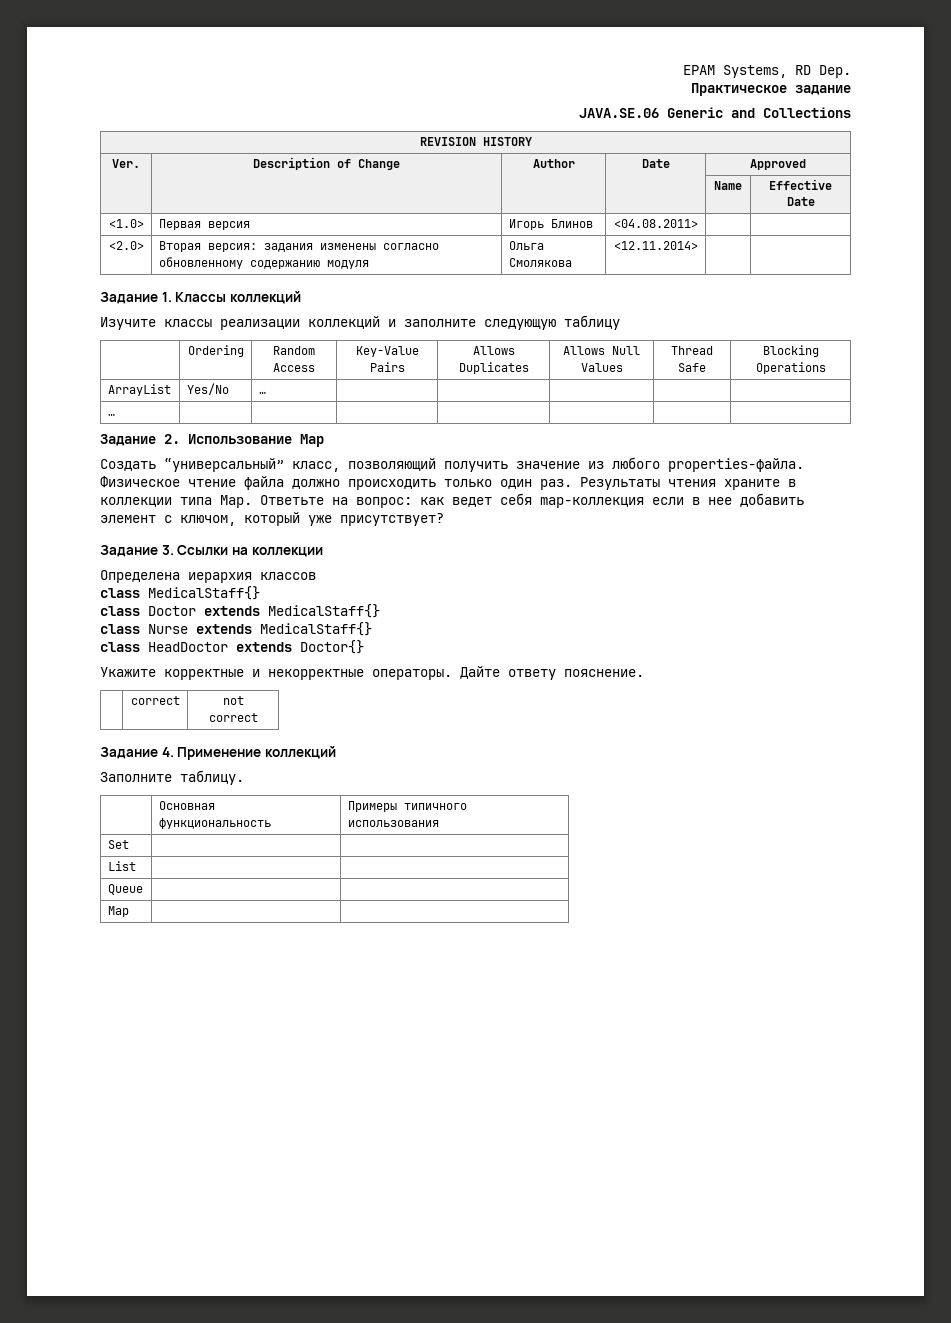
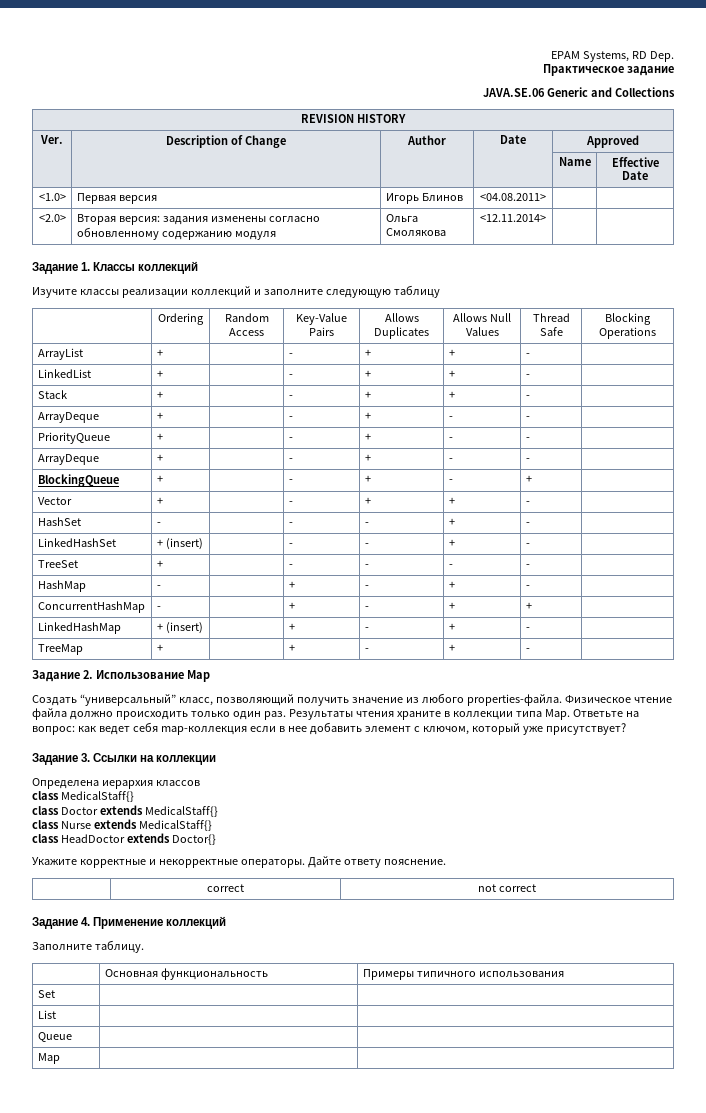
[186,383,229,395] [258,391,266,394] [107,413,115,416] Yes/No | … | | | | | // … | | | | | | -> [156,349,163,357] [288,353,293,357] [364,349,371,357] [448,349,455,357] [525,353,530,357] [37,369,91,378] [156,370,163,378] [288,374,293,378] [364,370,371,378] [448,370,455,378] [525,374,530,378] [37,390,67,399] [156,391,163,399] [288,395,293,399] [364,391,371,399] [448,391,455,399] [525,395,530,399] [37,412,99,423] [156,412,163,420] [288,416,293,420] [364,412,371,420] [448,416,453,420] [525,416,530,420] [37,432,110,444] [156,433,163,441] [288,437,293,441] [364,433,371,441] [448,437,453,441] [525,437,530,441] [37,454,99,465] [156,454,163,462] [288,458,293,462] [364,454,371,462] [448,458,453,462] [525,458,530,462] [37,474,119,487] [156,475,163,483] [288,479,293,483] [364,475,371,483] [448,479,453,483] [525,475,532,483] [37,497,72,505] [156,497,163,505] [288,501,293,505] [364,497,371,505] [448,497,455,505] [525,501,530,505] [37,517,81,526] [156,522,161,526] [288,522,293,526] [364,522,369,526] [448,518,455,526] [525,522,530,526] [37,538,116,547] [156,538,203,550] [288,543,293,547] [364,543,369,547] [448,539,455,547] [525,543,530,547] [37,560,78,568] [156,560,163,568] [288,564,293,568] [364,564,369,568] [448,564,453,568] [525,564,530,568] [37,580,86,592] [156,585,161,589] [288,581,295,589] [364,585,369,589] [448,581,455,589] [525,585,530,589] [37,601,145,613] [156,606,161,610] [288,602,295,610] [364,606,369,610] [448,602,455,610] [525,602,532,610] [37,622,121,634] [156,622,203,634] [288,623,295,631] [364,627,369,631] [448,623,455,631] [525,627,530,631] [37,644,83,655] [156,644,163,652] [288,644,295,652] [364,648,369,652] [448,644,455,652] [525,648,530,652] + | | - | + | + | - | // LinkedList | + | | - | + | + | - | // Stack | + | | - | + | + | - | // ArrayDeque | + | | - | + | - | - | // PriorityQueue | + | | - | + | - | - | // ArrayDeque | + | | - | + | - | - | // BlockingQueue | + | | - | + | - | + | // Vector | + | | - | + | + | - | // HashSet | - | | - | - | + | - | // LinkedHashSet | + (insert) | | - | - | + | - | // TreeSet | + | | - | - | - | - | // HashMap | - | | + | - | + | - | // ConcurrentHashMap | - | | + | - | + | + | // LinkedHashMap | + (insert) | | + | - | + | - | // TreeMap | + | | + | - | + | -

